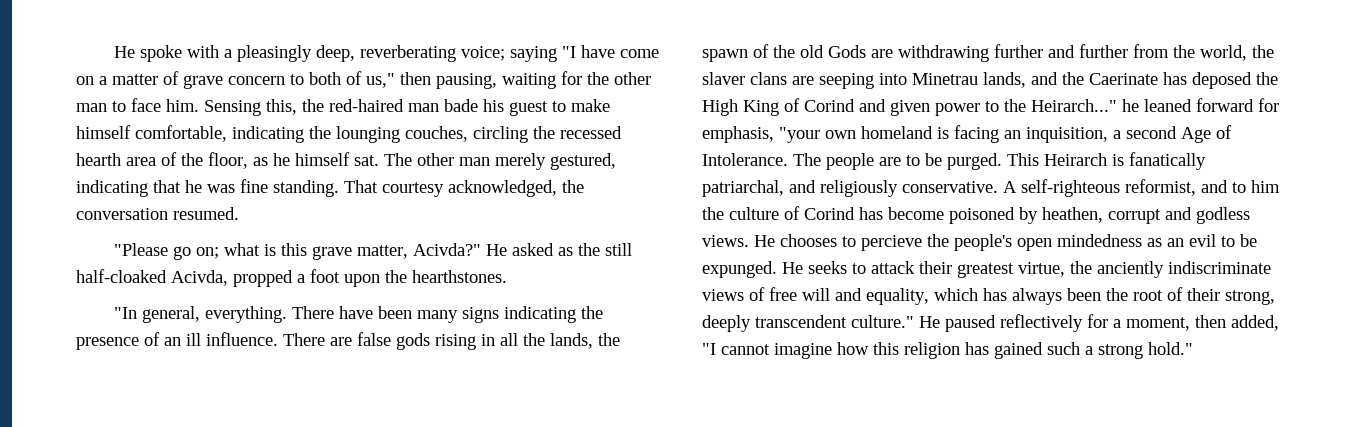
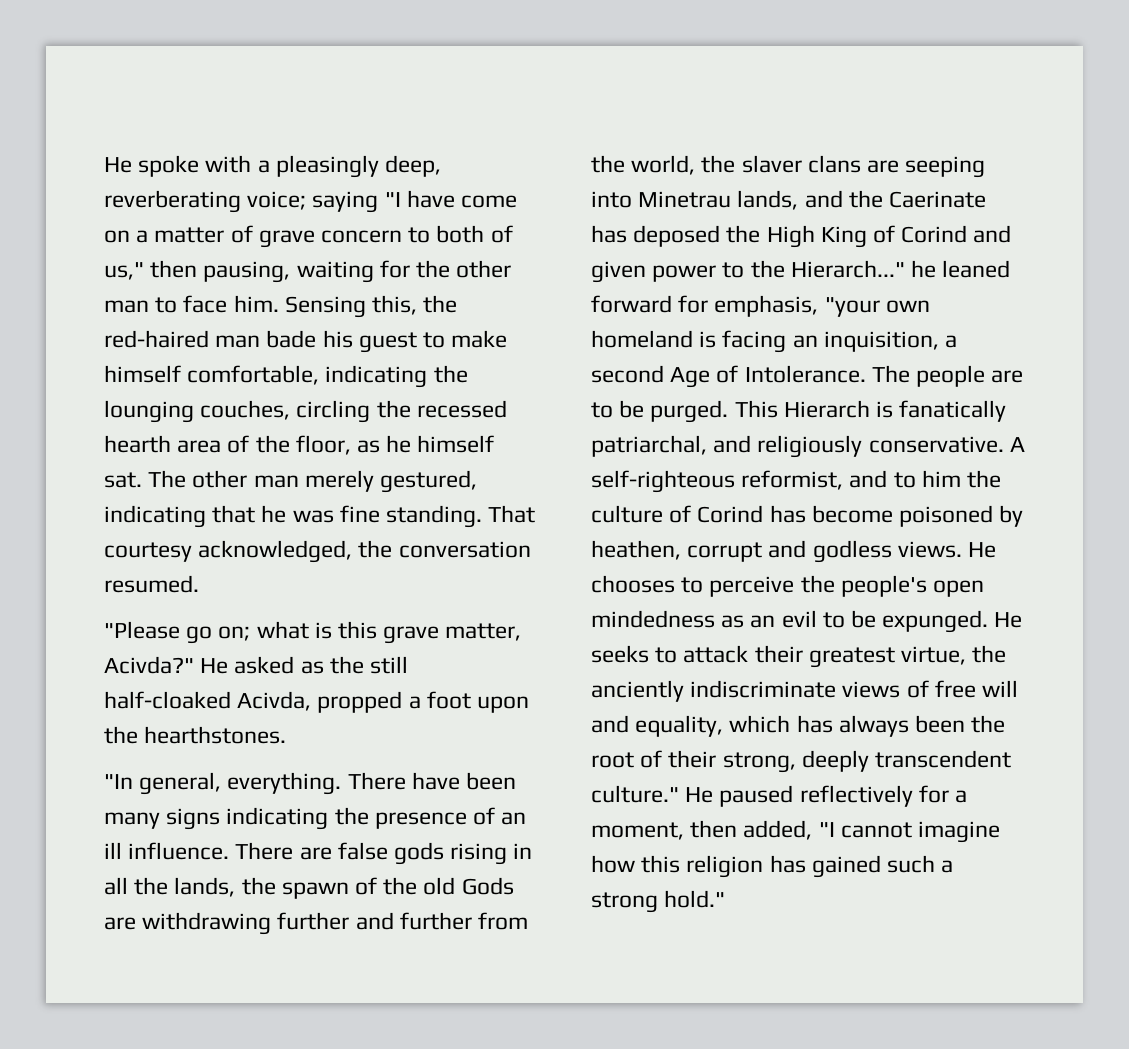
[1031,99,1117,112] Heirarch..." -> [790,260,905,278] Hierarch..."
[1044,153,1107,166] Heirarch -> [783,400,870,418] Hierarch
[861,235,922,251] percieve -> [709,576,795,597] perceive

